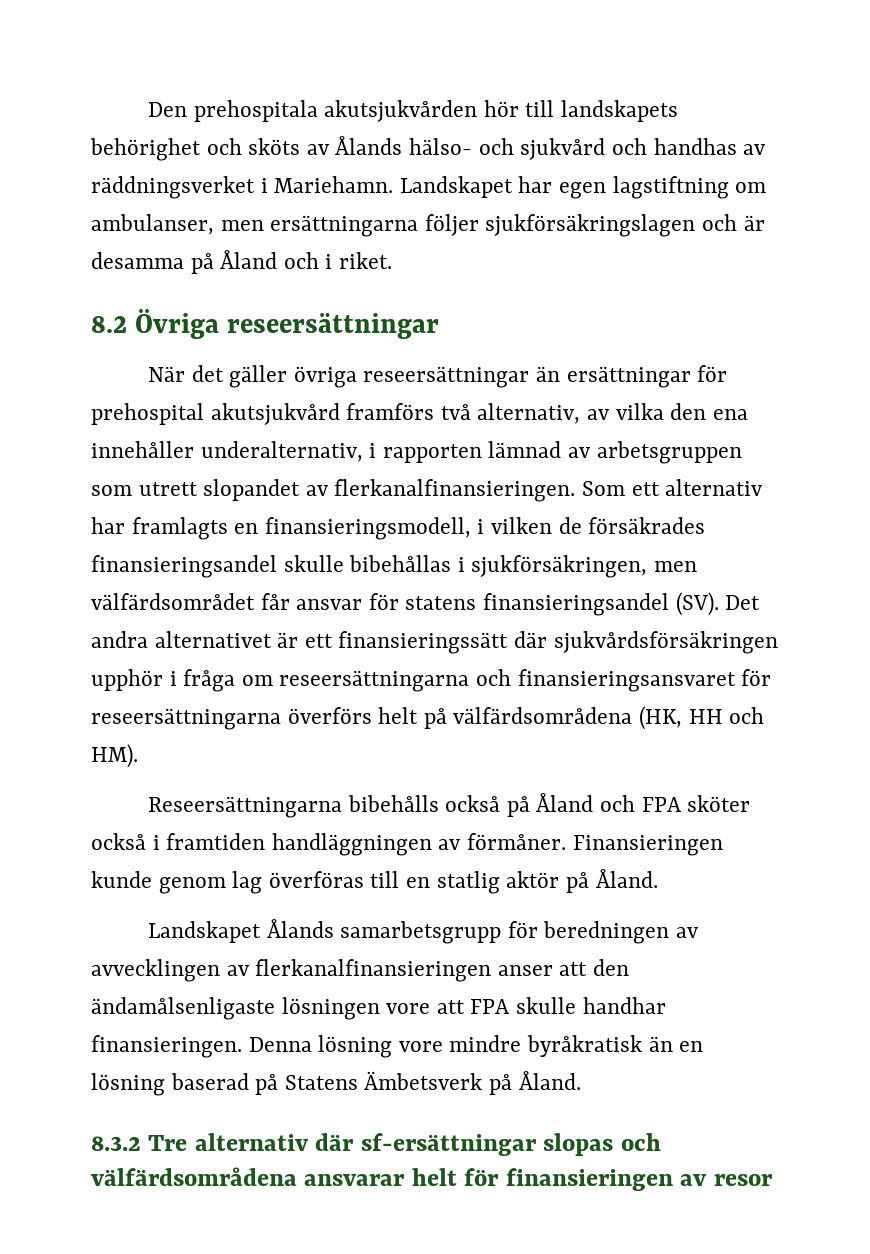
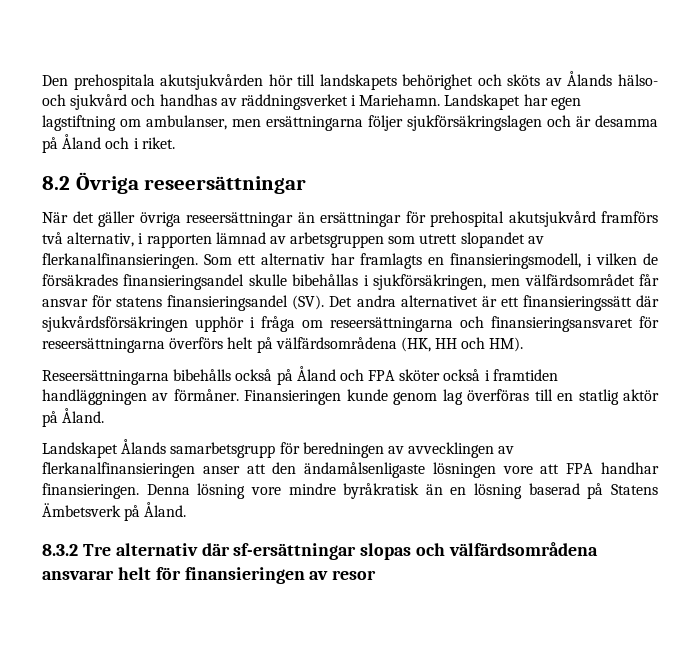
[587,403,748,420] [91,441,363,462] av vilka den ena innehåller underalternativ, -> (135, 239) none
[516,997,577,1014] skulle -> (594, 468) none

